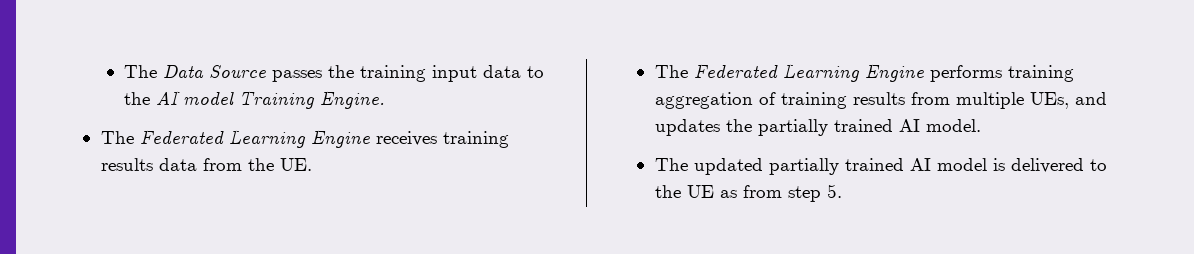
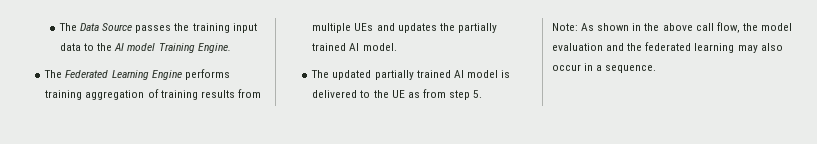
[100,130,509,148] [100,158,312,171] // The Federated Learning Engine receives training results data from the UE. -> (231, 48) none
[1029,92,1069,109] UEs, -> [354,23,374,31] UEs
(842, 191) none -> [552,22,792,33] [552,42,783,53] [552,63,657,73] // Note: As shown in the above call flow, the model evaluation and the federated learning may also occur in a sequence.

